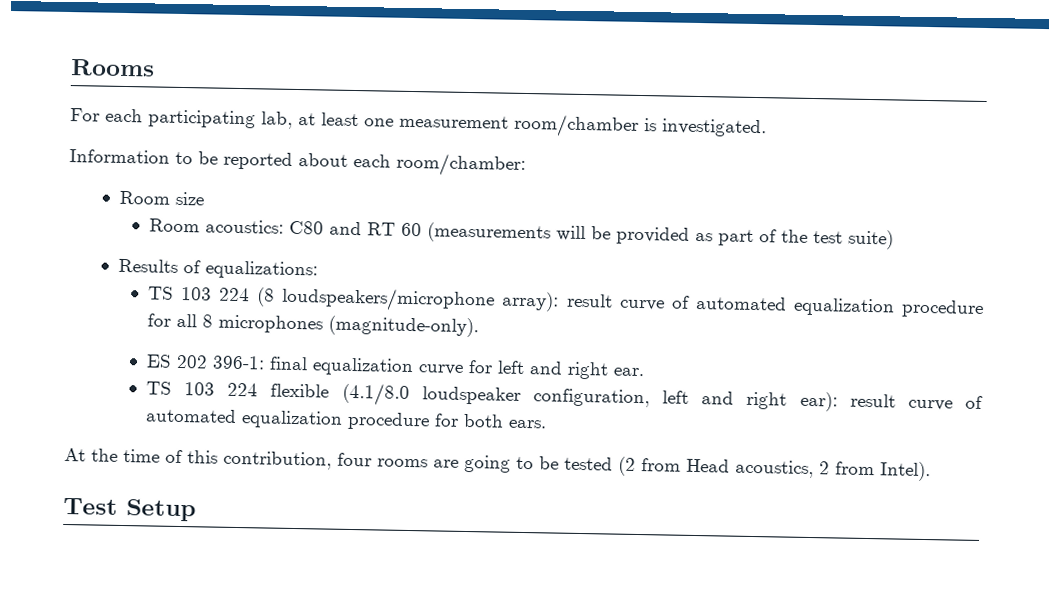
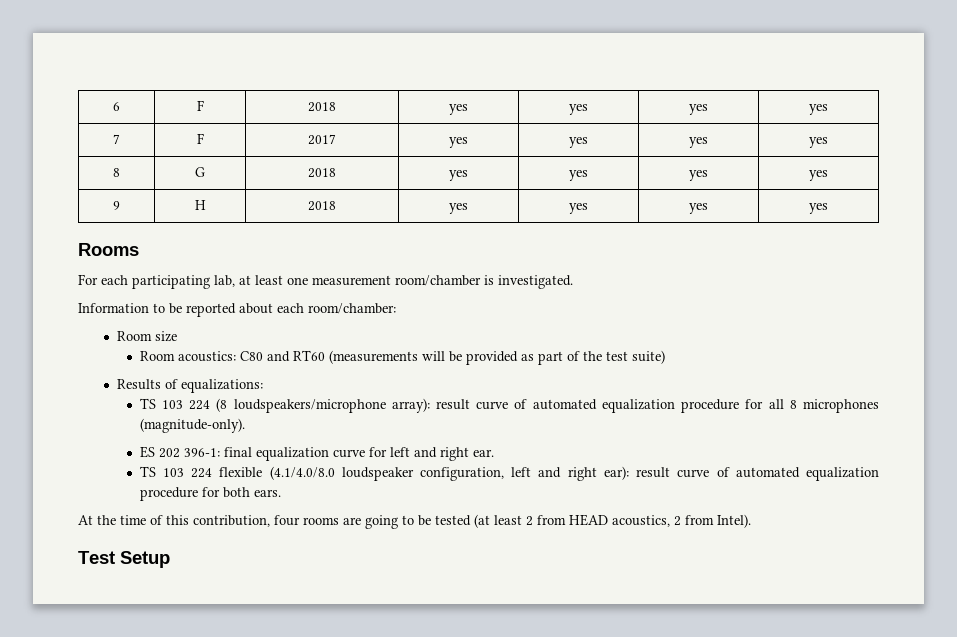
(70, 68) none -> [113,102,120,111] [196,100,204,111] [308,102,336,112] [449,104,468,115] [569,104,588,115] [689,104,708,115] [809,104,828,115] [113,134,120,144] [196,133,204,144] [308,134,336,145] [449,137,468,148] [569,137,588,148] [689,137,708,148] [809,137,828,148] [113,168,120,177] [195,167,205,177] [308,168,336,178] [449,170,468,181] [569,170,588,181] [689,170,708,181] [809,170,828,181] [113,201,120,210] [194,200,206,210] [308,201,336,211] [449,203,468,214] [569,203,588,214] [689,203,708,214] [809,203,828,214] 6 | F | 2018 | yes | yes | yes | yes // 7 | F | 2017 | yes | yes | yes | yes // 8 | G | 2018 | yes | yes | yes | yes // 9 | H | 2018 | yes | yes | yes | yes //
[367,222,423,237] RT 60 -> [292,350,325,361] RT60
[341,382,410,406] (4.1/8.0 -> [269,466,335,480] (4.1/4.0/8.0
[618,456,730,476] (2 from Head -> [474,514,608,528] (at least 2 from HEAD

